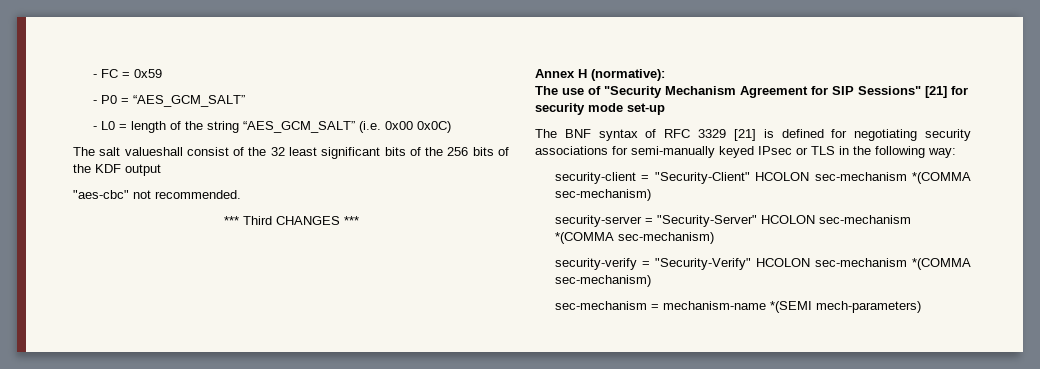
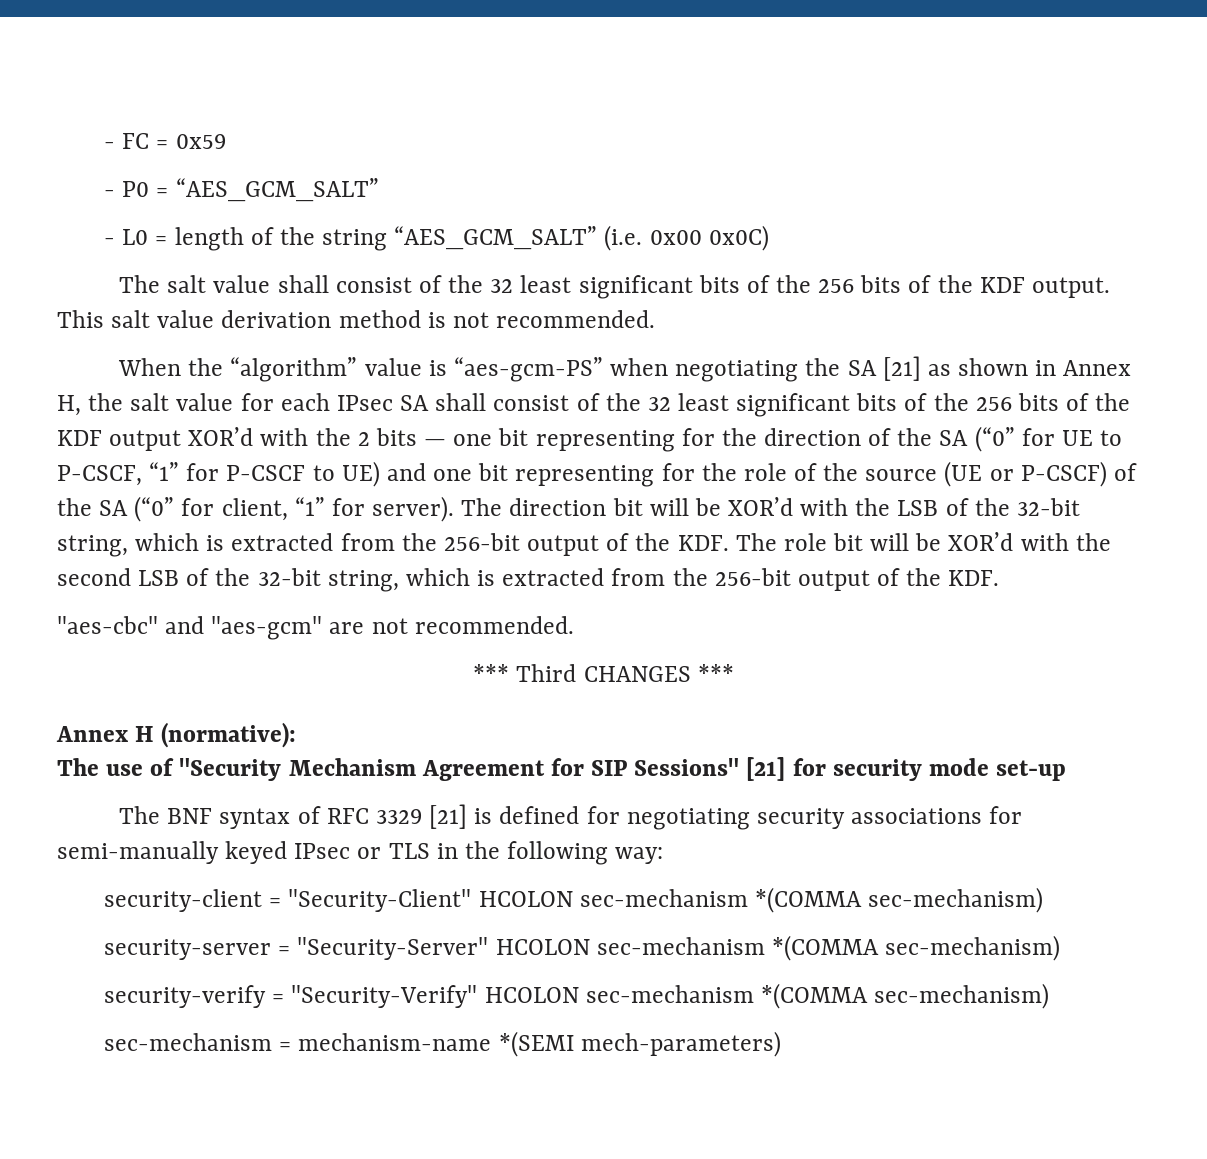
[124,147,183,156] valueshall -> [213,275,1110,299] [57,310,656,328] [118,356,1132,382] [57,393,487,416] value shall consist of the 32 least significant bits of the 256 bits of the KDF output. This salt value derivation method is not recommended. // When the “algorithm” value is “aes-gcm-PS” when negotiating the SA [21] as shown in Annex H, the salt value for each IPsec SA shall
[73,190,129,199] // "aes-cbc" -> [188,426,1123,452] [57,461,1137,487] [57,496,1080,522] [57,532,1111,557] [57,568,1000,592] [57,616,365,640] XOR’d with the 2 bits — one bit representing for the direction of the SA (“0” for UE to P-CSCF, “1” for P-CSCF to UE) and one bit representing for the role of the source (UE or P-CSCF) of the SA (“0” for client, “1” for server). The direction bit will be XOR’d with the LSB of the 32-bit string, which is extracted from the 256-bit output of the KDF. The role bit will be XOR’d with the second LSB of the 32-bit string, which is extracted from the 256-bit output of the KDF. // "aes-cbc" and "aes-gcm" are

